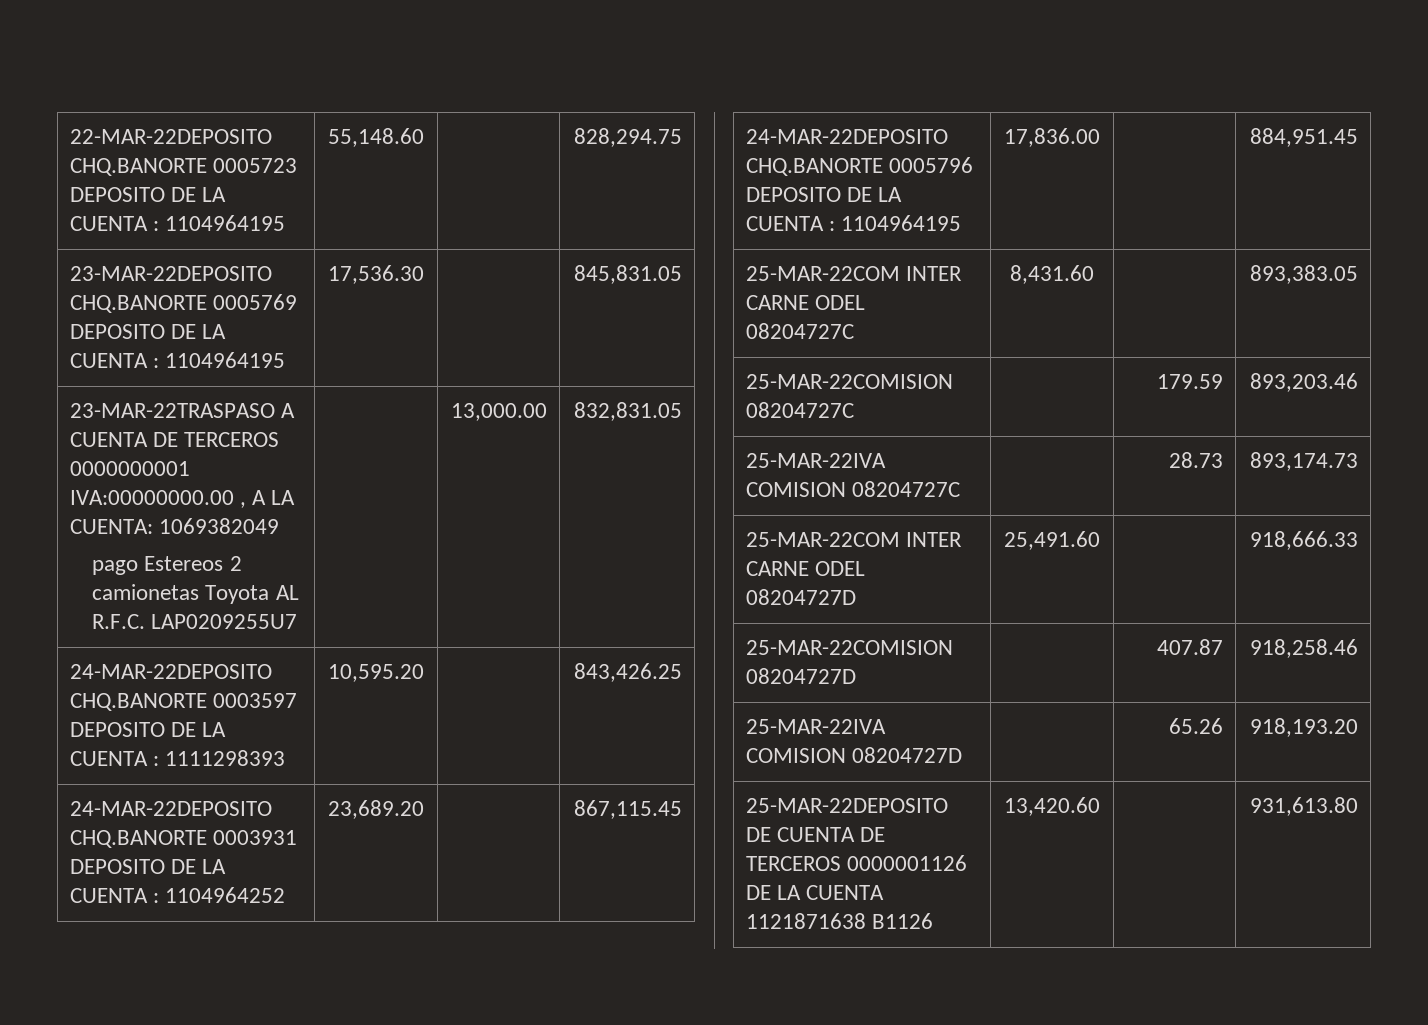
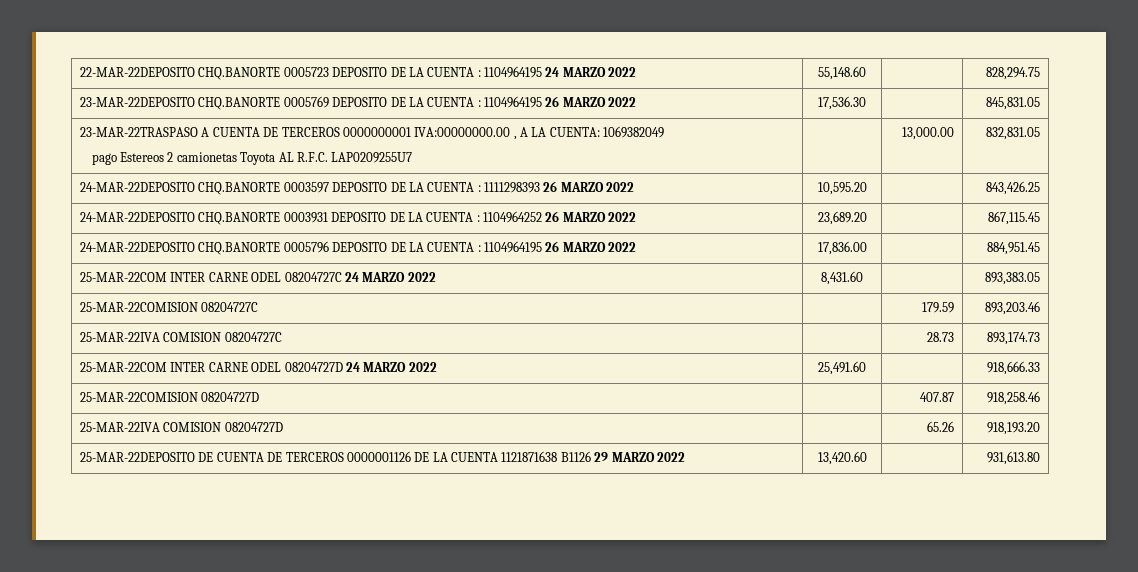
(286, 223) none -> [545,67,637,77] 24 MARZO 2022
(286, 360) none -> [545,96,637,107] 26 MARZO 2022
(286, 758) none -> [543,181,635,192] 26 MARZO 2022
(286, 895) none -> [545,211,637,222] 26 MARZO 2022
(962, 223) none -> [545,241,637,252] 26 MARZO 2022
(854, 331) none -> [344,272,436,282] 24 MARZO 2022
(856, 597) none -> [345,362,437,372] 24 MARZO 2022
(933, 921) none -> [594,452,685,462] 29 MARZO 2022

